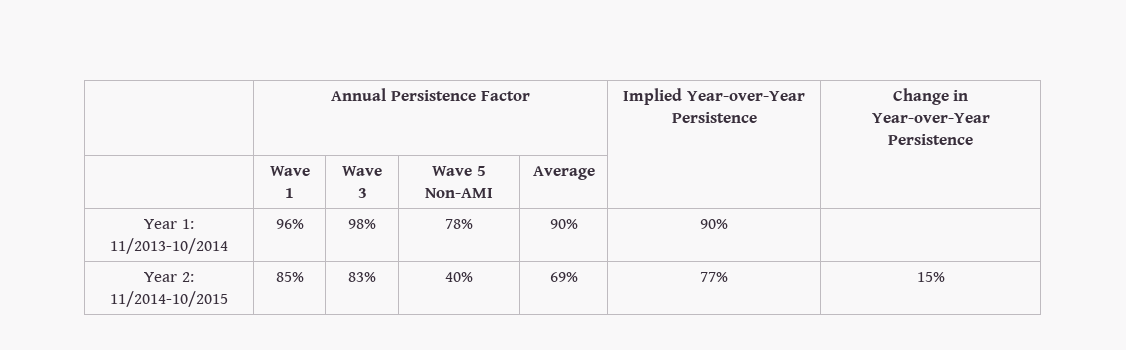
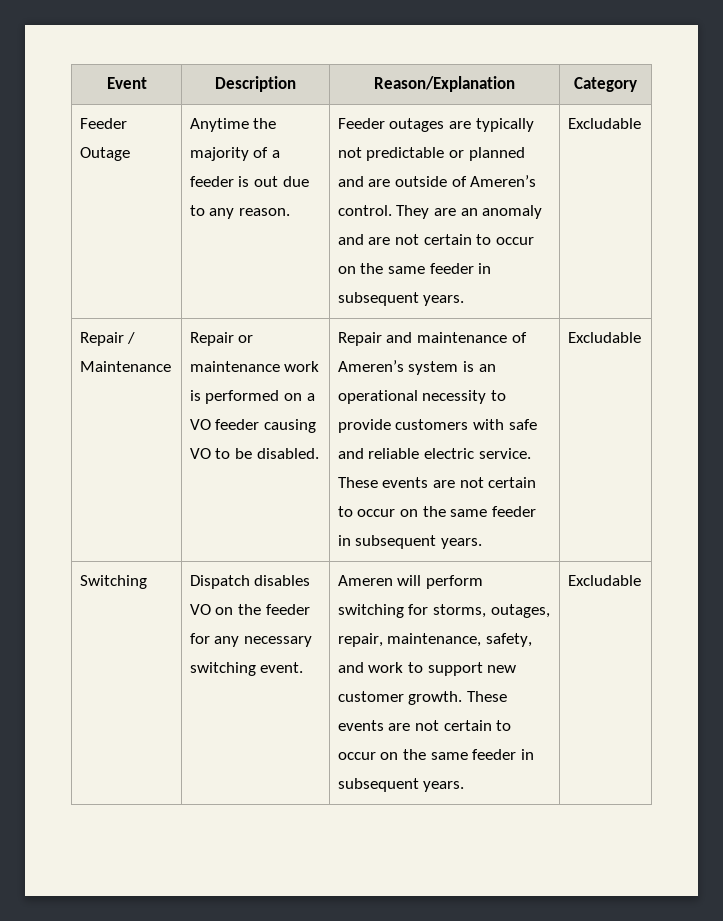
[331,88,530,101] [623,88,805,105] [671,112,757,123] [892,88,969,105] [871,113,990,123] [888,134,973,145] [269,166,310,176] [285,188,294,198] [342,166,382,176] [357,188,367,198] [432,166,486,176] [425,188,493,198] [532,166,595,180] [144,219,194,229] [110,238,228,254] [275,219,304,229] [348,219,376,229] [445,219,473,229] [549,219,578,229] [700,219,728,229] [144,272,194,282] [110,291,228,307] [275,272,304,282] [348,272,376,282] [445,272,473,282] [549,272,578,282] [700,272,728,282] [916,272,945,282] | Annual Persistence Factor | Implied Year-over-Year Persistence | Change in Year-over-Year Persistence // | Wave 1 | Wave 3 | Wave 5 Non-AMI | Average | | // Year 1: 11/2013-10/2014 | 96% | 98% | 78% | 90% | 90% | // Year 2: 11/2014-10/2015 | 85% | 83% | 40% | 69% | 77% | 15% -> [106,77,147,89] [215,76,296,92] [374,76,515,92] [574,77,637,92] [79,118,127,129] [79,147,130,161] [189,118,277,132] [189,147,281,161] [189,176,309,187] [189,205,291,219] [337,118,534,132] [337,147,525,161] [337,175,537,187] [337,205,543,219] [337,234,534,245] [337,263,492,274] [337,292,465,306] [567,118,641,129] [79,332,136,346] [79,361,171,372] [189,332,254,346] [189,361,320,372] [189,390,315,404] [189,419,317,433] [189,448,319,459] [337,332,527,346] [337,360,496,375] [337,390,507,404] [337,419,537,433] [337,448,531,459] [337,477,537,488] [337,506,536,517] [337,535,483,549] [567,332,641,343] [79,575,147,589] [189,575,311,589] [189,604,310,615] [189,633,313,647] [189,662,304,676] [337,575,484,589] [337,604,550,618] [337,633,533,647] [337,662,517,676] [337,691,508,705] [337,720,512,731] [337,749,534,760] [337,778,465,792] [567,575,641,586] Event | Description | Reason/Explanation | Category // Feeder Outage | Anytime the majority of a feeder is out due to any reason. | Feeder outages are typically not predictable or planned and are outside of Ameren’s control. They are an anomaly and are not certain to occur on the same feeder in subsequent years. | Excludable // Repair / Maintenance | Repair or maintenance work is performed on a VO feeder causing VO to be disabled. | Repair and maintenance of Ameren’s system is an operational necessity to provide customers with safe and reliable electric service. These events are not certain to occur on the same feeder in subsequent years. | Excludable // Switching | Dispatch disables VO on the feeder for any necessary switching event. | Ameren will perform switching for storms, outages, repair, maintenance, safety, and work to support new customer growth. These events are not certain to occur on the same feeder in subsequent years. | Excludable

